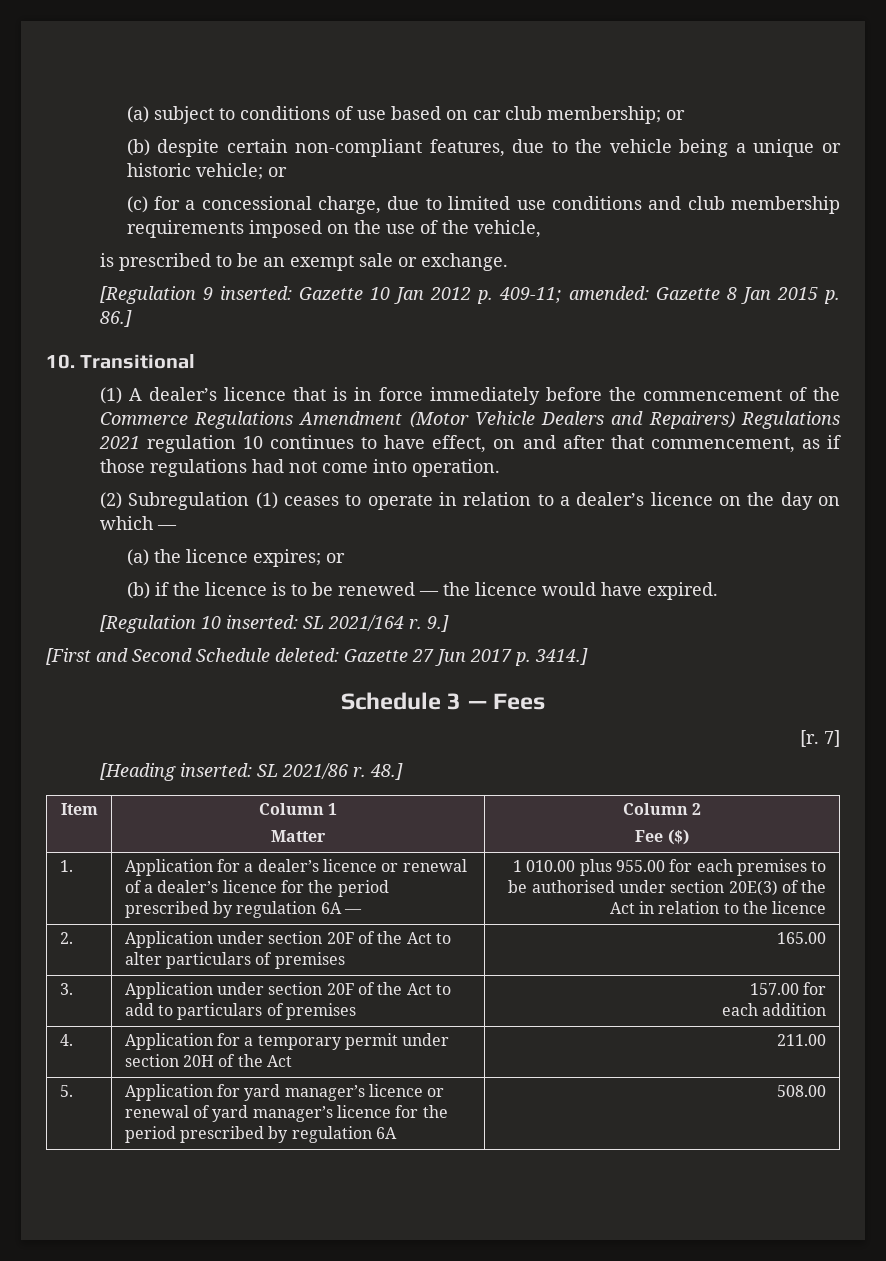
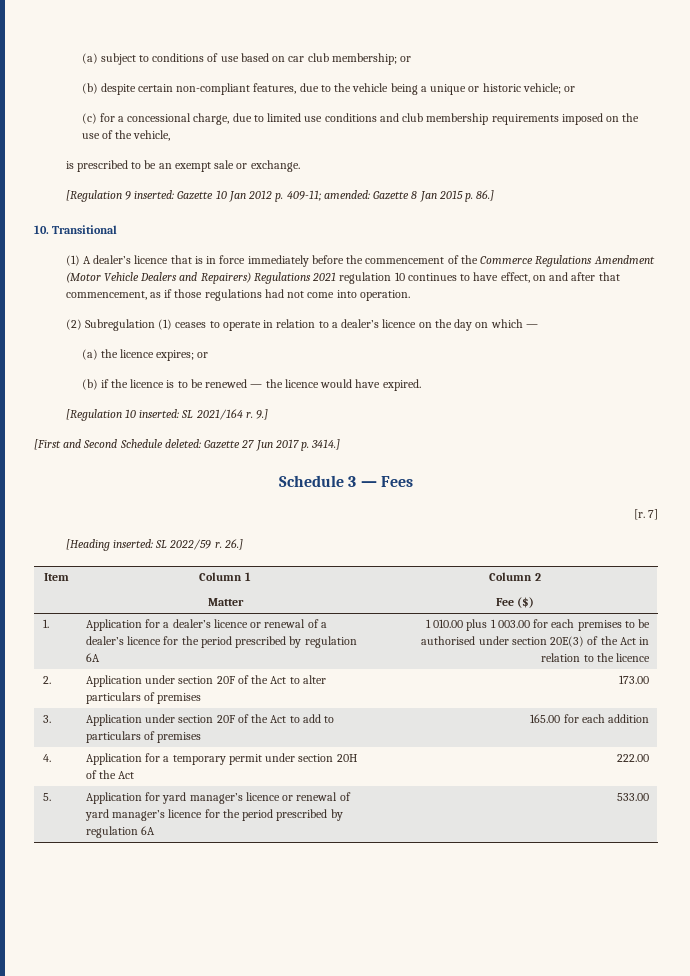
[281,763,403,780] 2021/86 r. 48.] -> [169,539,243,550] 2022/59 r. 26.]
[344,909,363,914] — -> (100, 657) none
[615,860,665,872] 955.00 -> [490,619,530,628] 1 003.00
[777,932,827,944] 165.00 -> [619,675,650,684] 173.00
[749,982,827,995] 157.00 for // -> [530,714,579,723] 165.00 for
[777,1034,827,1046] 211.00 -> [617,754,650,762] 222.00
[777,1085,827,1097] 508.00 -> [617,793,650,801] 533.00

